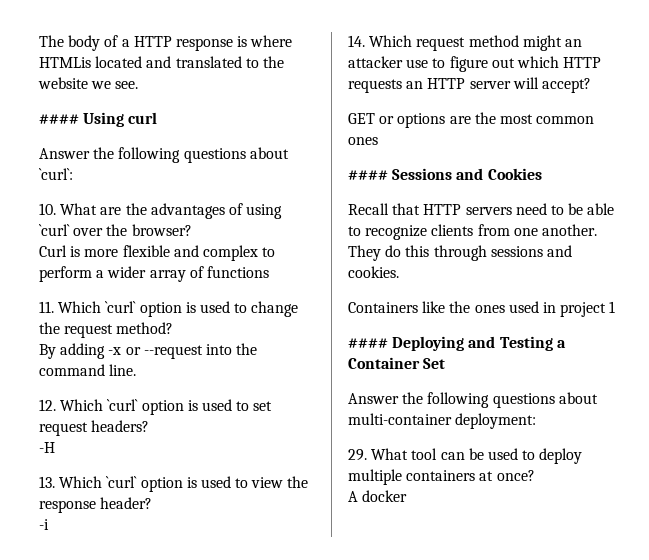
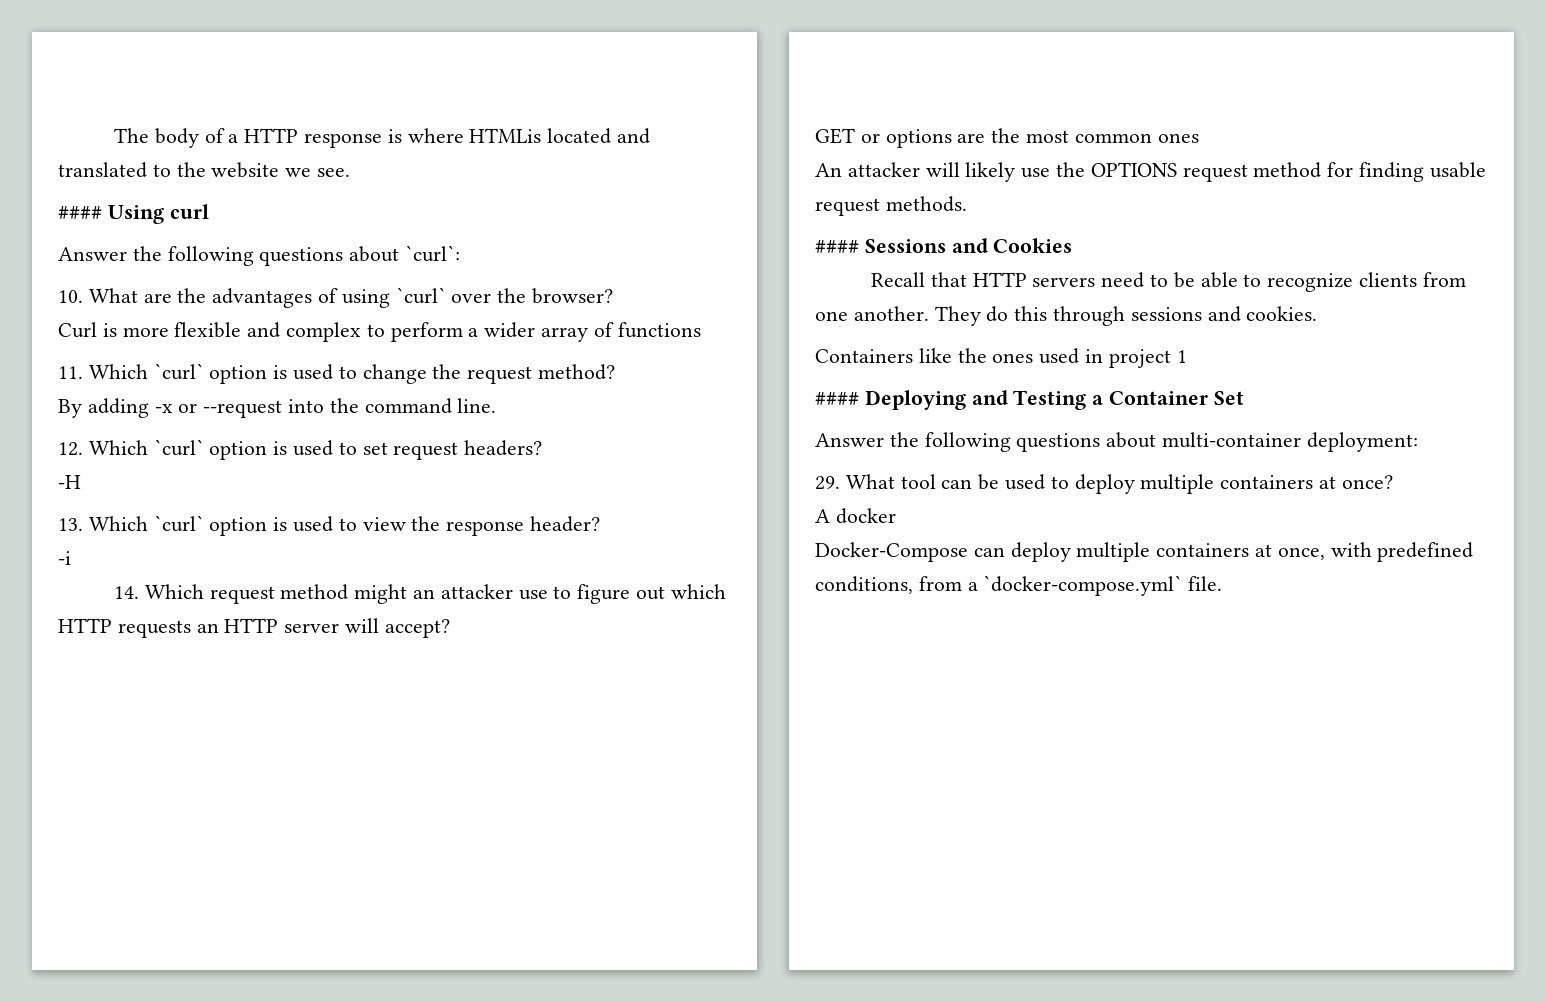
(378, 141) none -> [815,162,1486,182] [815,196,967,216] // An attacker will likely use the OPTIONS request method for finding usable request methods.
(408, 496) none -> [815,542,1474,562] [815,575,1223,596] // Docker-Compose can deploy multiple containers at once, with predefined conditions, from a `docker-compose.yml` file.

